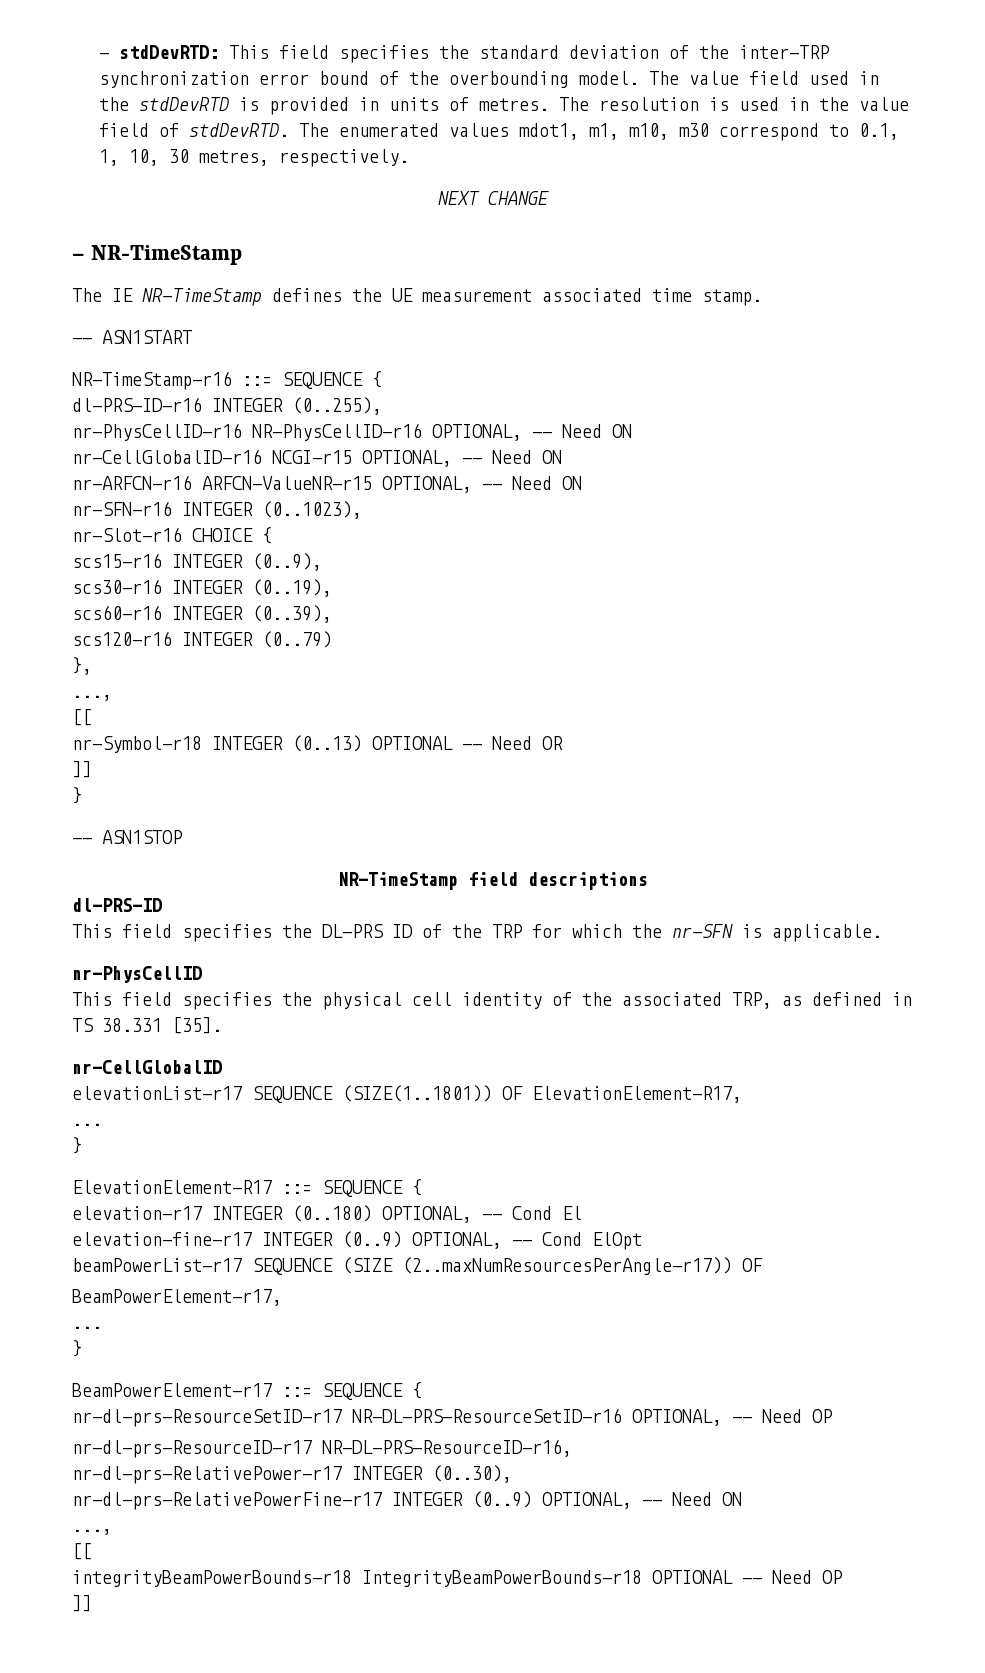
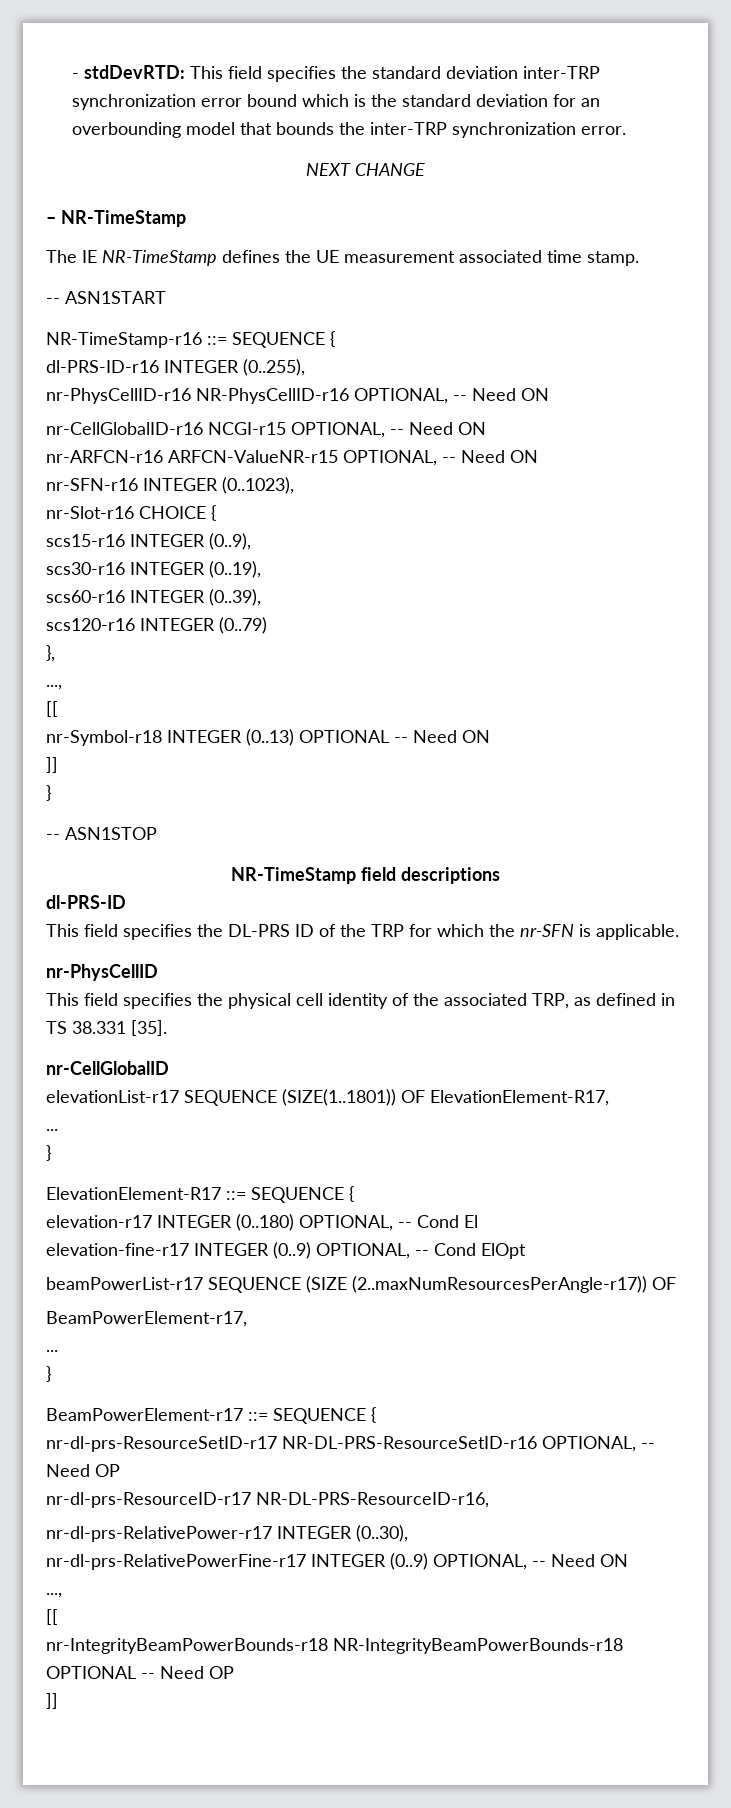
[669,45,730,59] of the -> (519, 72) none
[379,71,880,88] [99,97,910,115] [99,123,900,141] [99,149,410,167] of the overbounding model. The value field used in the stdDevRTD is provided in units of metres. The resolution is used in the value field of stdDevRTD. The enumerated values mdot1, m1, m10, m30 correspond to 0.1, 1, 10, 30 metres, respectively. -> [302,94,601,107] [72,122,627,138] which is the standard deviation for an overbounding model that bounds the inter-TRP synchronization error.
[542,736,563,750] OR -> [462,730,490,743] ON
[72,1570,642,1587] integrityBeamPowerBounds-r18 IntegrityBeamPowerBounds-r18 -> [46,1638,623,1654] nr-IntegrityBeamPowerBounds-r18 NR-IntegrityBeamPowerBounds-r18

